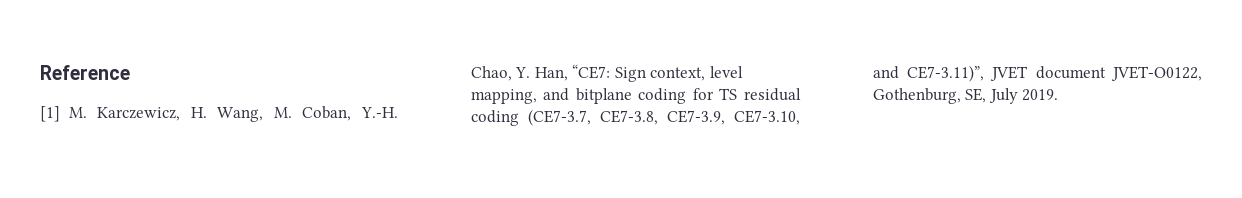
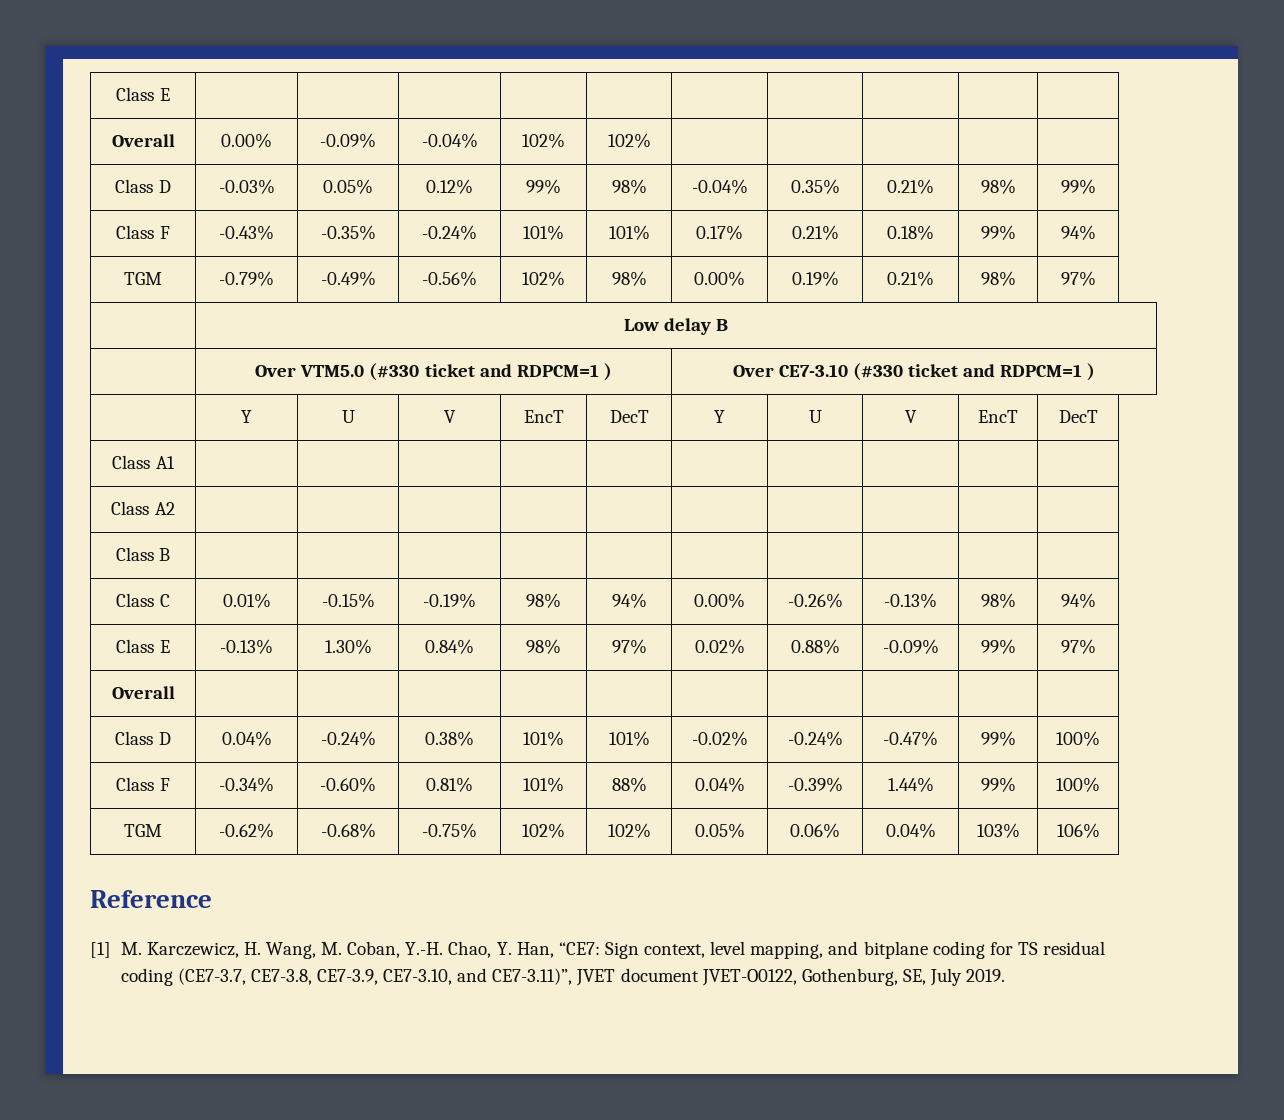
(40, 72) none -> [116,87,170,101] [111,134,175,147] [221,133,272,148] [320,133,376,148] [421,133,478,148] [522,133,565,148] [607,133,651,148] [115,179,171,193] [218,179,275,194] [323,179,373,194] [426,179,473,194] [526,179,561,194] [611,179,647,194] [691,179,748,194] [790,179,840,194] [887,179,934,194] [980,179,1016,194] [1060,179,1096,194] [116,225,170,239] [219,225,274,240] [320,225,376,240] [422,225,477,240] [523,225,564,240] [608,225,650,240] [696,225,743,240] [791,225,839,240] [887,225,934,240] [980,225,1016,240] [1060,225,1096,240] [124,272,162,285] [219,271,274,286] [320,271,376,286] [422,271,477,286] [522,271,565,286] [611,271,647,286] [694,271,745,286] [791,271,839,286] [887,271,934,286] [980,271,1016,286] [1060,271,1096,286] [623,318,729,335] [255,363,612,381] [732,363,1096,381] [240,410,252,423] [341,410,355,423] [444,410,456,423] [523,410,564,423] [609,410,649,423] [714,410,725,423] [808,410,822,423] [905,410,917,423] [978,410,1018,423] [1058,410,1098,423] [112,455,175,469] [111,501,175,515] [115,547,171,561] [116,593,170,607] [222,593,271,608] [321,593,375,608] [423,593,476,608] [526,593,561,608] [611,593,647,608] [694,593,745,608] [787,593,843,608] [884,593,937,608] [980,593,1016,608] [1060,593,1096,608] [116,639,170,653] [220,639,273,654] [324,639,372,654] [425,639,474,654] [526,639,561,654] [611,639,647,654] [694,639,745,654] [790,639,840,654] [882,639,939,654] [980,639,1016,654] [1060,639,1096,654] [111,686,175,699] [115,731,171,745] [221,731,272,746] [320,731,376,746] [425,731,474,746] [523,731,564,746] [608,731,650,746] [691,731,748,746] [787,731,843,746] [883,731,938,746] [980,731,1016,746] [1056,731,1100,746] [116,777,170,791] [219,777,274,792] [320,777,376,792] [426,777,473,792] [523,777,564,792] [611,777,647,792] [694,777,745,792] [787,777,843,792] [887,777,934,792] [980,777,1016,792] [1056,777,1100,792] [124,824,162,837] [219,823,274,838] [320,823,376,838] [422,823,477,838] [522,823,565,838] [607,823,651,838] [694,823,745,838] [790,823,840,838] [885,823,936,838] [976,823,1020,838] [1056,823,1100,838] Class E | | | | | | | | | | // Overall | 0.00% | -0.09% | -0.04% | 102% | 102% | | | | | // Class D | -0.03% | 0.05% | 0.12% | 99% | 98% | -0.04% | 0.35% | 0.21% | 98% | 99% // Class F | -0.43% | -0.35% | -0.24% | 101% | 101% | 0.17% | 0.21% | 0.18% | 99% | 94% // TGM | -0.79% | -0.49% | -0.56% | 102% | 98% | 0.00% | 0.19% | 0.21% | 98% | 97% // | Low delay B // | Over VTM5.0 (#330 ticket and RDPCM=1 ) | Over CE7-3.10 (#330 ticket and RDPCM=1 ) // | Y | U | V | EncT | DecT | Y | U | V | EncT | DecT // Class A1 | | | | | | | | | | // Class A2 | | | | | | | | | | // Class B | | | | | | | | | | // Class C | 0.01% | -0.15% | -0.19% | 98% | 94% | 0.00% | -0.26% | -0.13% | 98% | 94% // Class E | -0.13% | 1.30% | 0.84% | 98% | 97% | 0.02% | 0.88% | -0.09% | 99% | 97% // Overall | | | | | | | | | | // Class D | 0.04% | -0.24% | 0.38% | 101% | 101% | -0.02% | -0.24% | -0.47% | 99% | 100% // Class F | -0.34% | -0.60% | 0.81% | 101% | 88% | 0.04% | -0.39% | 1.44% | 99% | 100% // TGM | -0.62% | -0.68% | -0.75% | 102% | 102% | 0.05% | 0.06% | 0.04% | 103% | 106% //

